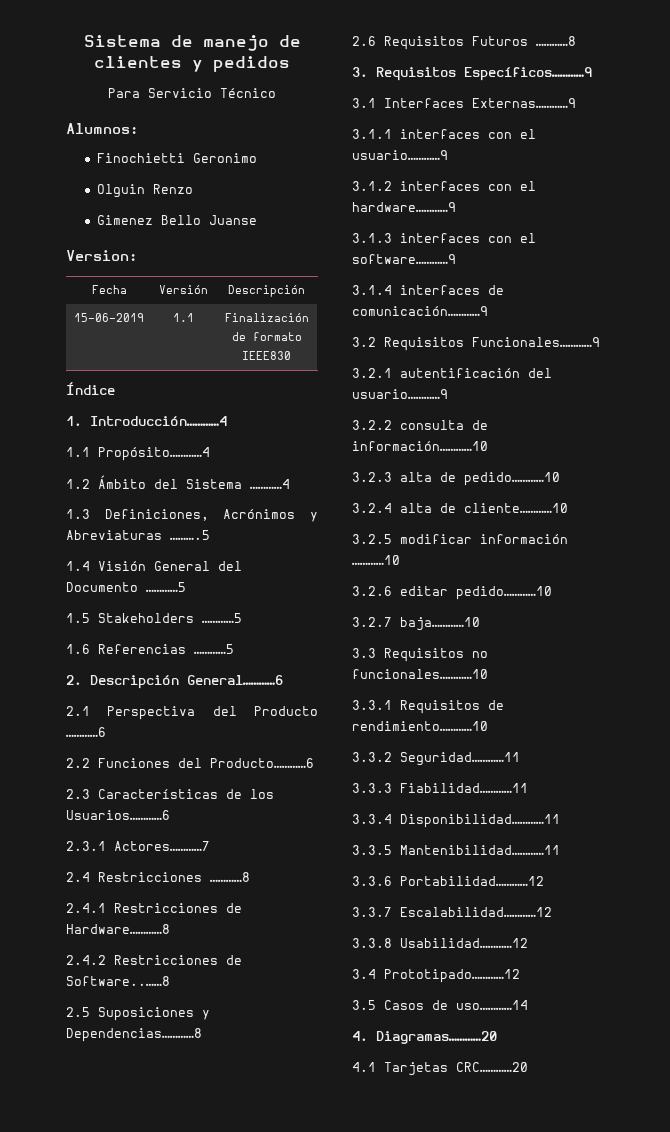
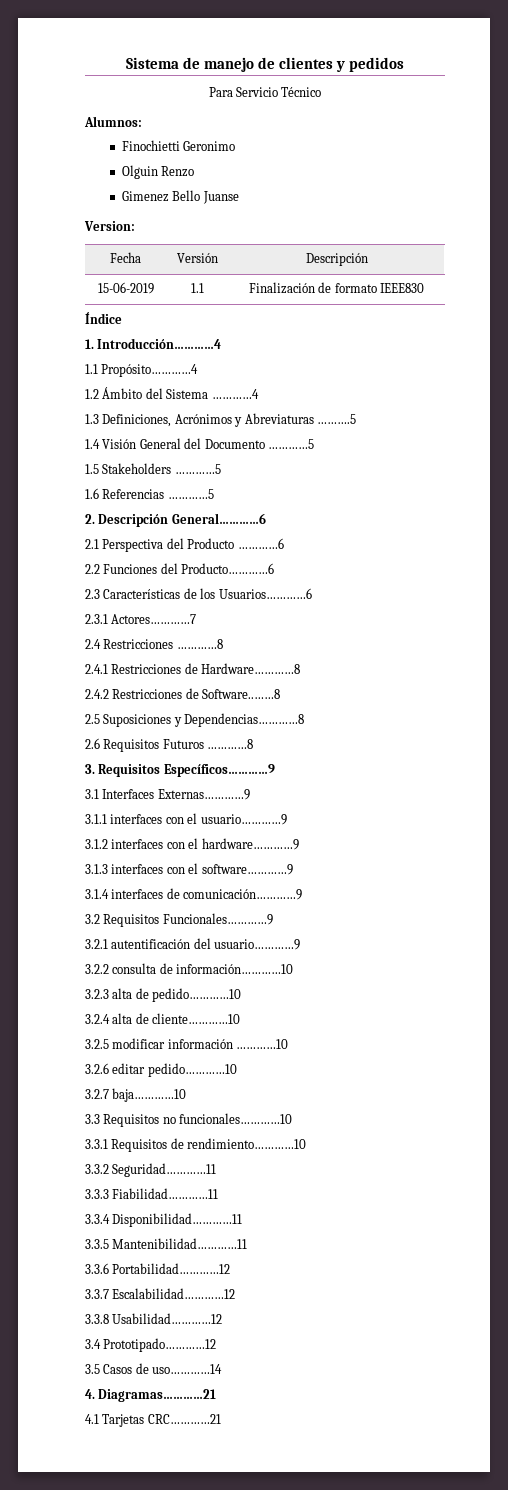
[376,1031,497,1044] Diagramas…………20 -> [98,1389,217,1402] Diagramas…………21
[456,1062,528,1072] CRC…………20 -> [147,1414,221,1424] CRC…………21

